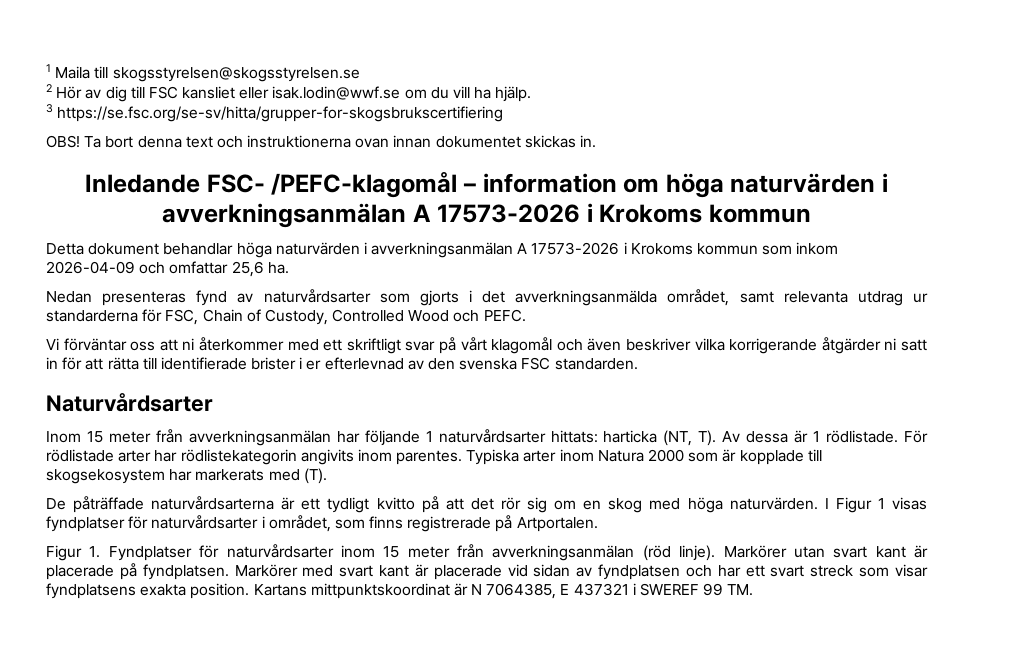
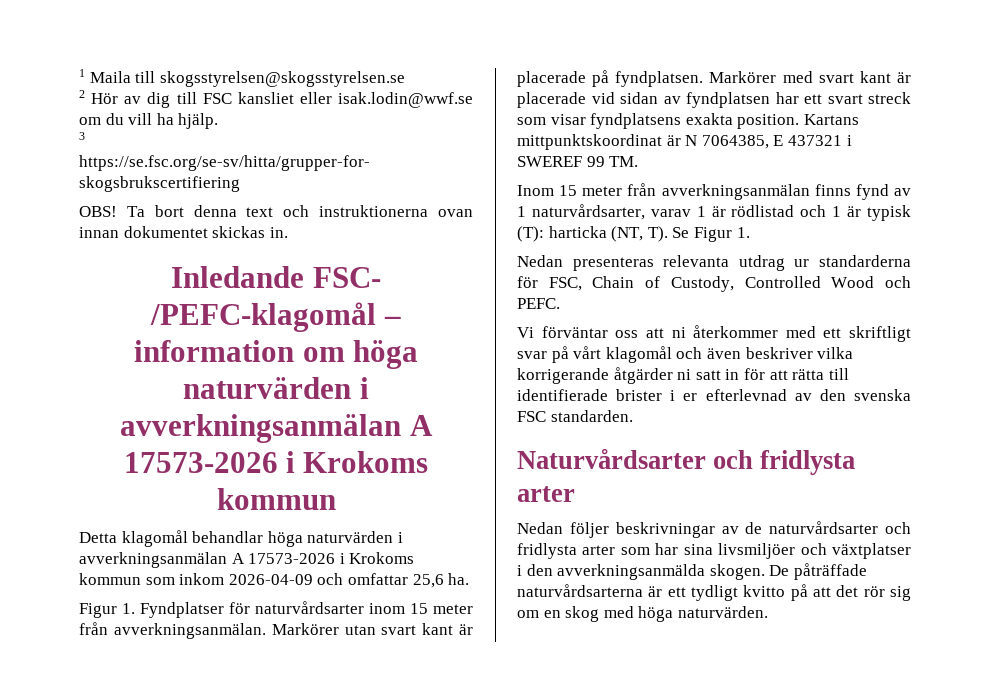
[88,243,160,255] dokument -> [121,530,188,547] klagomål
[46,289,774,306] Nedan presenteras fynd av naturvårdsarter som gjorts i det avverkningsanmälda området, samt -> [79,601,473,618] [79,622,473,639] [517,70,912,87] [517,92,911,108] [517,113,859,129] [517,134,852,150] [517,156,639,167] [517,183,911,200] [517,204,912,221] [517,226,750,242] [517,255,654,271] Figur 1. Fyndplatser för naturvårdsarter inom 15 meter från avverkningsanmälan. Markörer utan svart kant är placerade på fyndplatsen. Markörer med svart kant är placerade vid sidan av fyndplatsen har ett svart streck som visar fyndplatsens exakta position. Kartans mittpunktskoordinat är N 7064385, E 437321 i SWEREF 99 TM. // Inom 15 meter från avverkningsanmälan finns fynd av 1 naturvårdsarter, varav 1 är rödlistad och 1 är typisk (T): harticka (NT, T). Se Figur 1. // Nedan presenteras
[46,429,929,446] [46,449,822,465] [46,468,327,484] // Inom 15 meter från avverkningsanmälan har följande 1 naturvårdsarter hittats: harticka (NT, T). Av dessa är 1 rödlistade. För rödlistade arter har rödlistekategorin angivits inom parentes. Typiska arter inom Natura 2000 som är kopplade till skogsekosystem har markerats med (T). // -> [713,450,856,475] [517,486,575,502] [517,521,911,538] [517,543,911,559] [517,564,765,580] och fridlysta arter // Nedan följer beskrivningar av de naturvårdsarter och fridlysta arter som har sina livsmiljöer och växtplatser i den avverkningsanmälda skogen.
[824,497,927,513] [46,515,598,532] [46,544,928,561] [46,563,929,580] [46,583,754,599] I Figur 1 visas fyndplatser för naturvårdsarter i området, som finns registrerade på Artportalen. // Figur 1. Fyndplatser för naturvårdsarter inom 15 meter från avverkningsanmälan (röd linje). Markörer utan svart kant är placerade på fyndplatsen. Markörer med svart kant är placerade vid sidan av fyndplatsen och har ett svart streck som visar fyndplatsens exakta position. Kartans mittpunktskoordinat är N 7064385, E 437321 i SWEREF 99 TM. -> (768, 612) none

